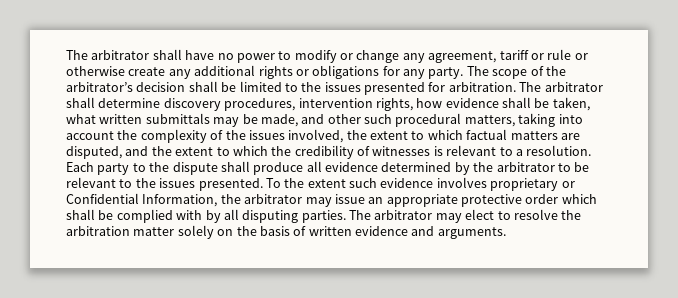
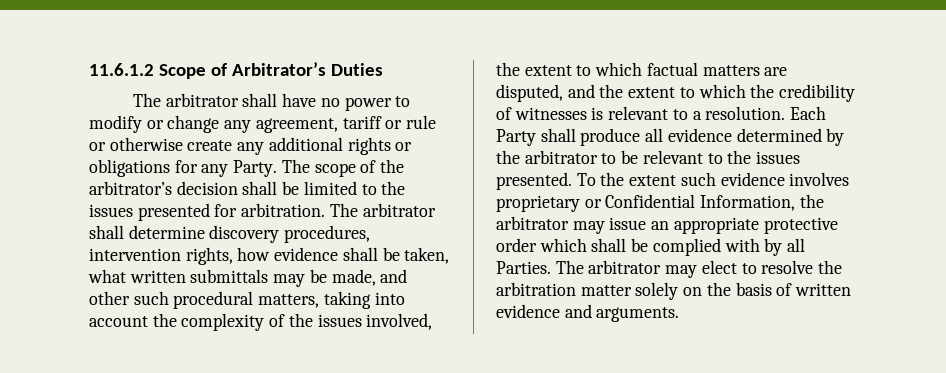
(66, 55) none -> [89,62,383,79] 11.6.1.2 Scope of Arbitrator’s Duties //
[428,67,464,79] party. -> [233,160,278,177] Party.
[97,162,218,175] party to the dispute -> [496,129,536,146] Party
[242,210,346,223] disputing parties. -> [496,261,551,274] Parties.

